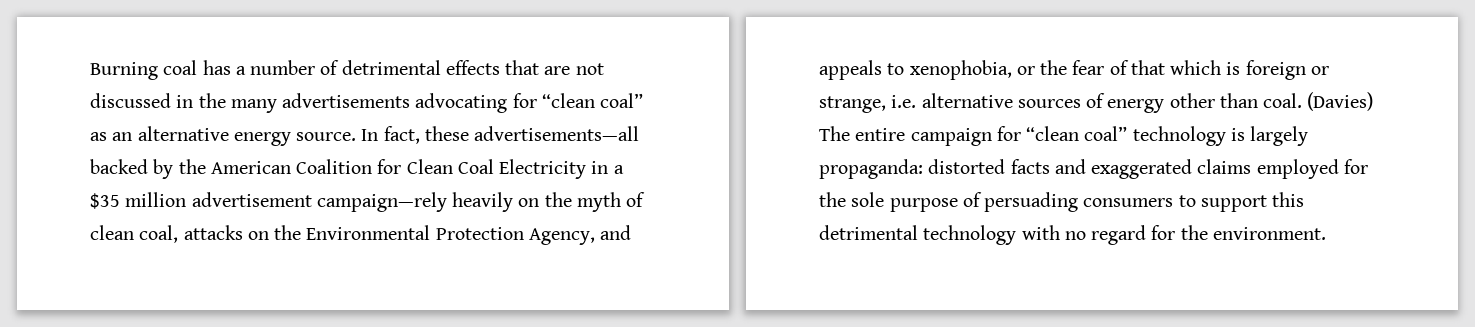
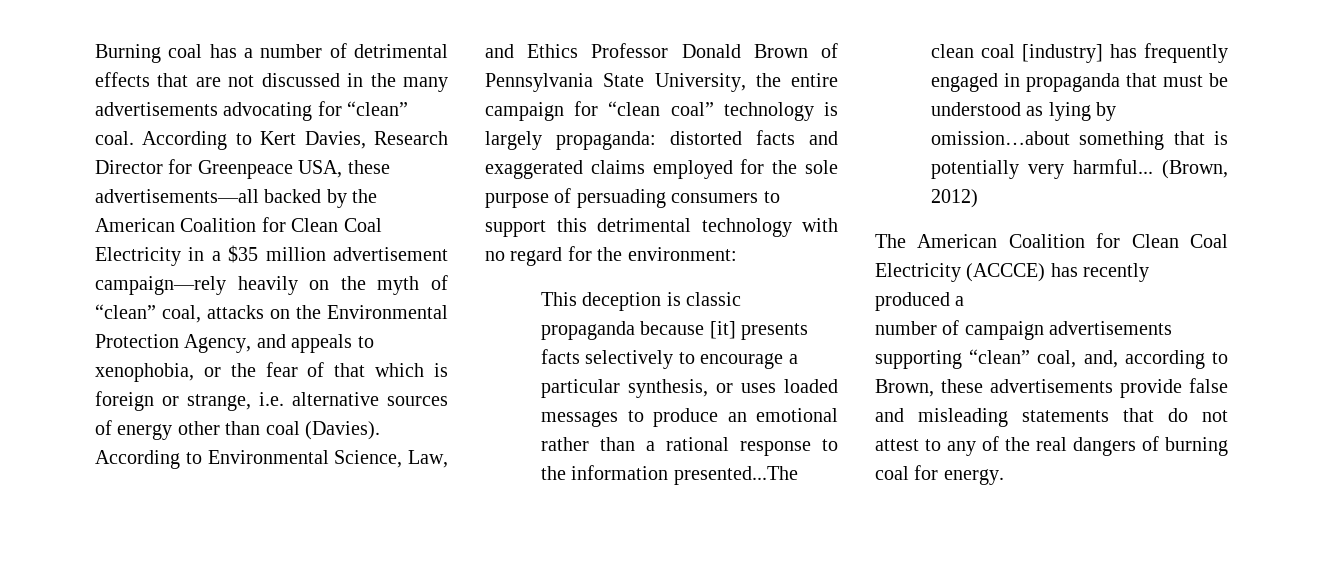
[541,93,644,108] [90,126,420,146] “clean coal” as an alternative energy source. In fact, -> [347,101,409,116] [95,131,448,150] [95,159,343,179] “clean” coal. According to Kert Davies, Research Director for Greenpeace USA,
[90,225,134,240] clean -> [95,304,156,319] “clean”
[1263,92,1374,111] [819,126,850,141] coal. (Davies) The -> [265,421,380,440] [95,450,448,469] [485,43,838,58] [485,73,781,92] coal (Davies). According to Environmental Science, Law, and Ethics Professor Donald Brown of Pennsylvania State University, the
[1212,227,1326,240] environment. -> [627,247,737,261] [541,292,742,311] [541,321,809,340] [541,349,798,369] [541,379,838,398] [541,408,838,427] [541,437,838,456] [541,465,798,485] [931,43,1228,63] [931,73,1228,92] [931,102,1117,121] [931,131,1228,150] [931,159,1228,179] [931,189,979,208] [875,233,1228,248] [875,263,1150,282] [875,292,965,311] [875,320,1173,340] [875,349,1228,369] [875,378,1228,398] [875,408,1228,427] [875,436,1228,456] [875,465,1004,485] environment: // This deception is classic propaganda because [it] presents facts selectively to encourage a particular synthesis, or uses loaded messages to produce an emotional rather than a rational response to the information presented...The clean coal [industry] has frequently engaged in propaganda that must be understood as lying by omission…about something that is potentially very harmful... (Brown, 2012) // The American Coalition for Clean Coal Electricity (ACCCE) has recently produced a // number of campaign advertisements supporting “clean” coal, and, according to Brown, these advertisements provide false and misleading statements that do not attest to any of the real dangers of burning coal for energy.

